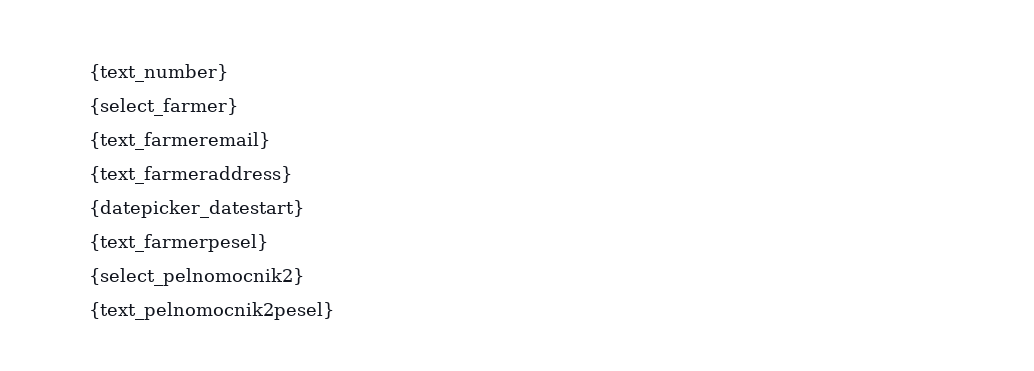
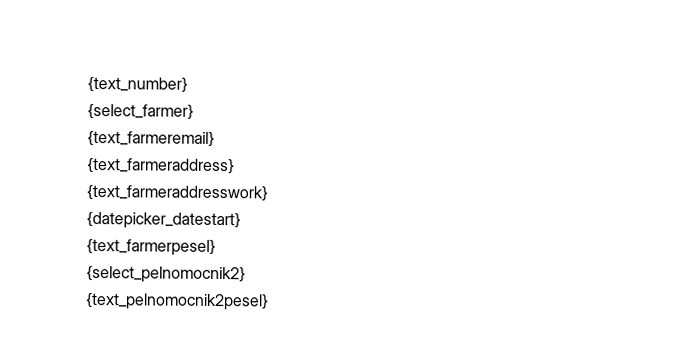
(292, 175) none -> [86,183,268,202] // {text_farmeraddresswork}

